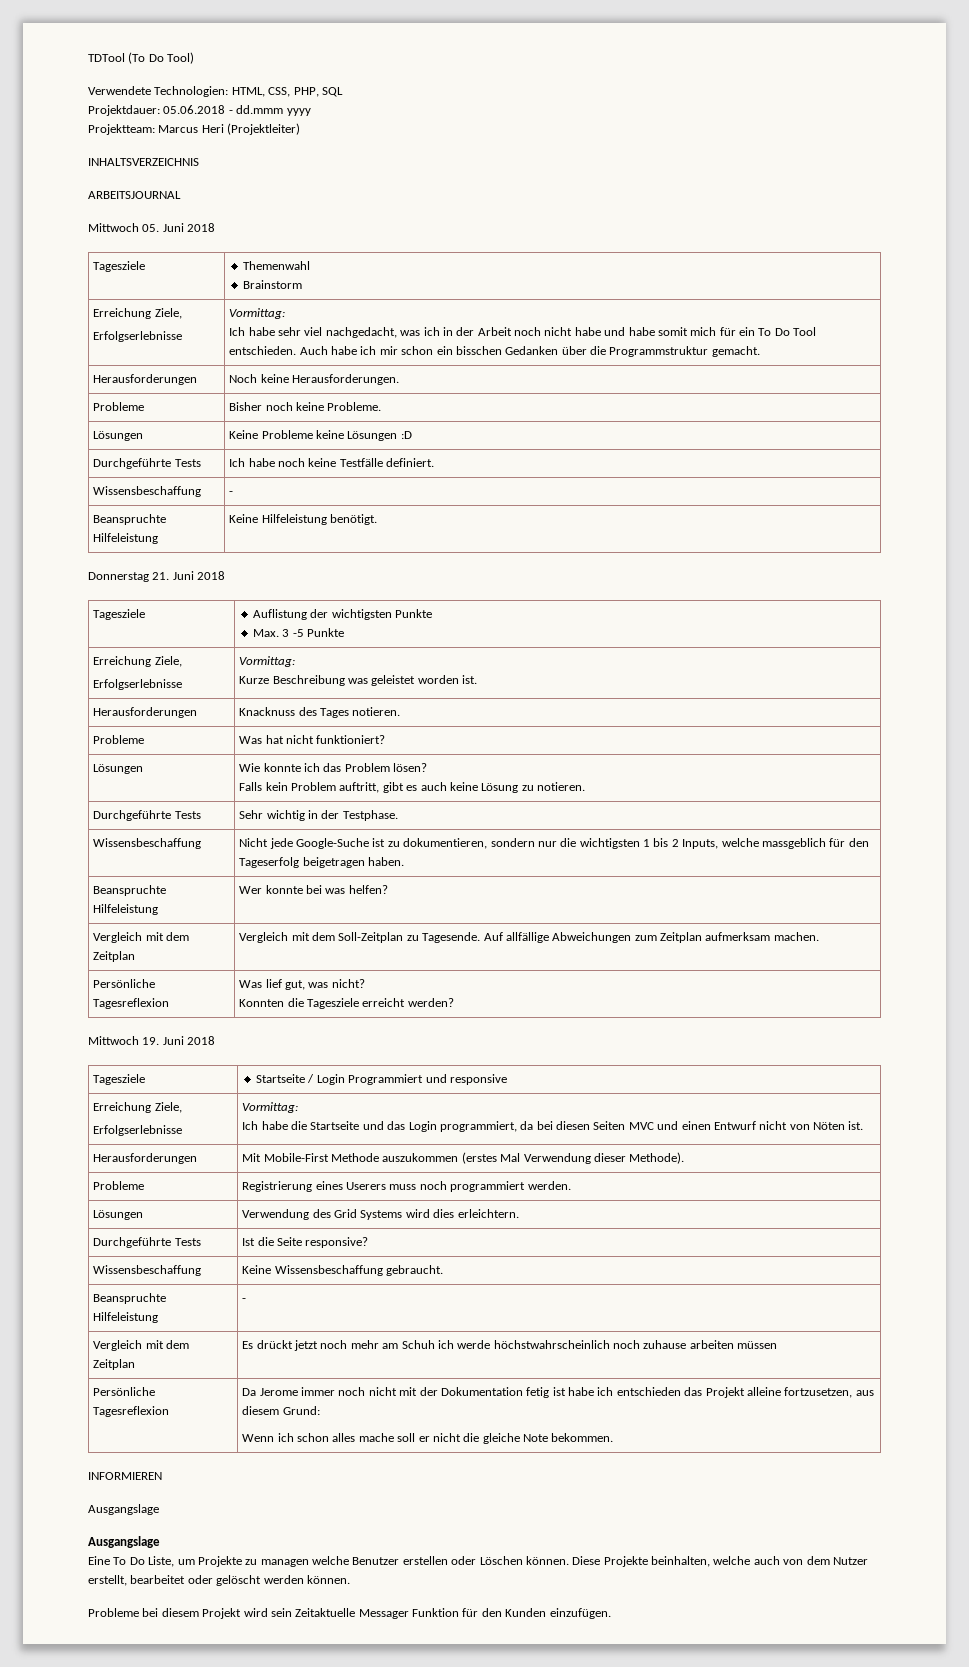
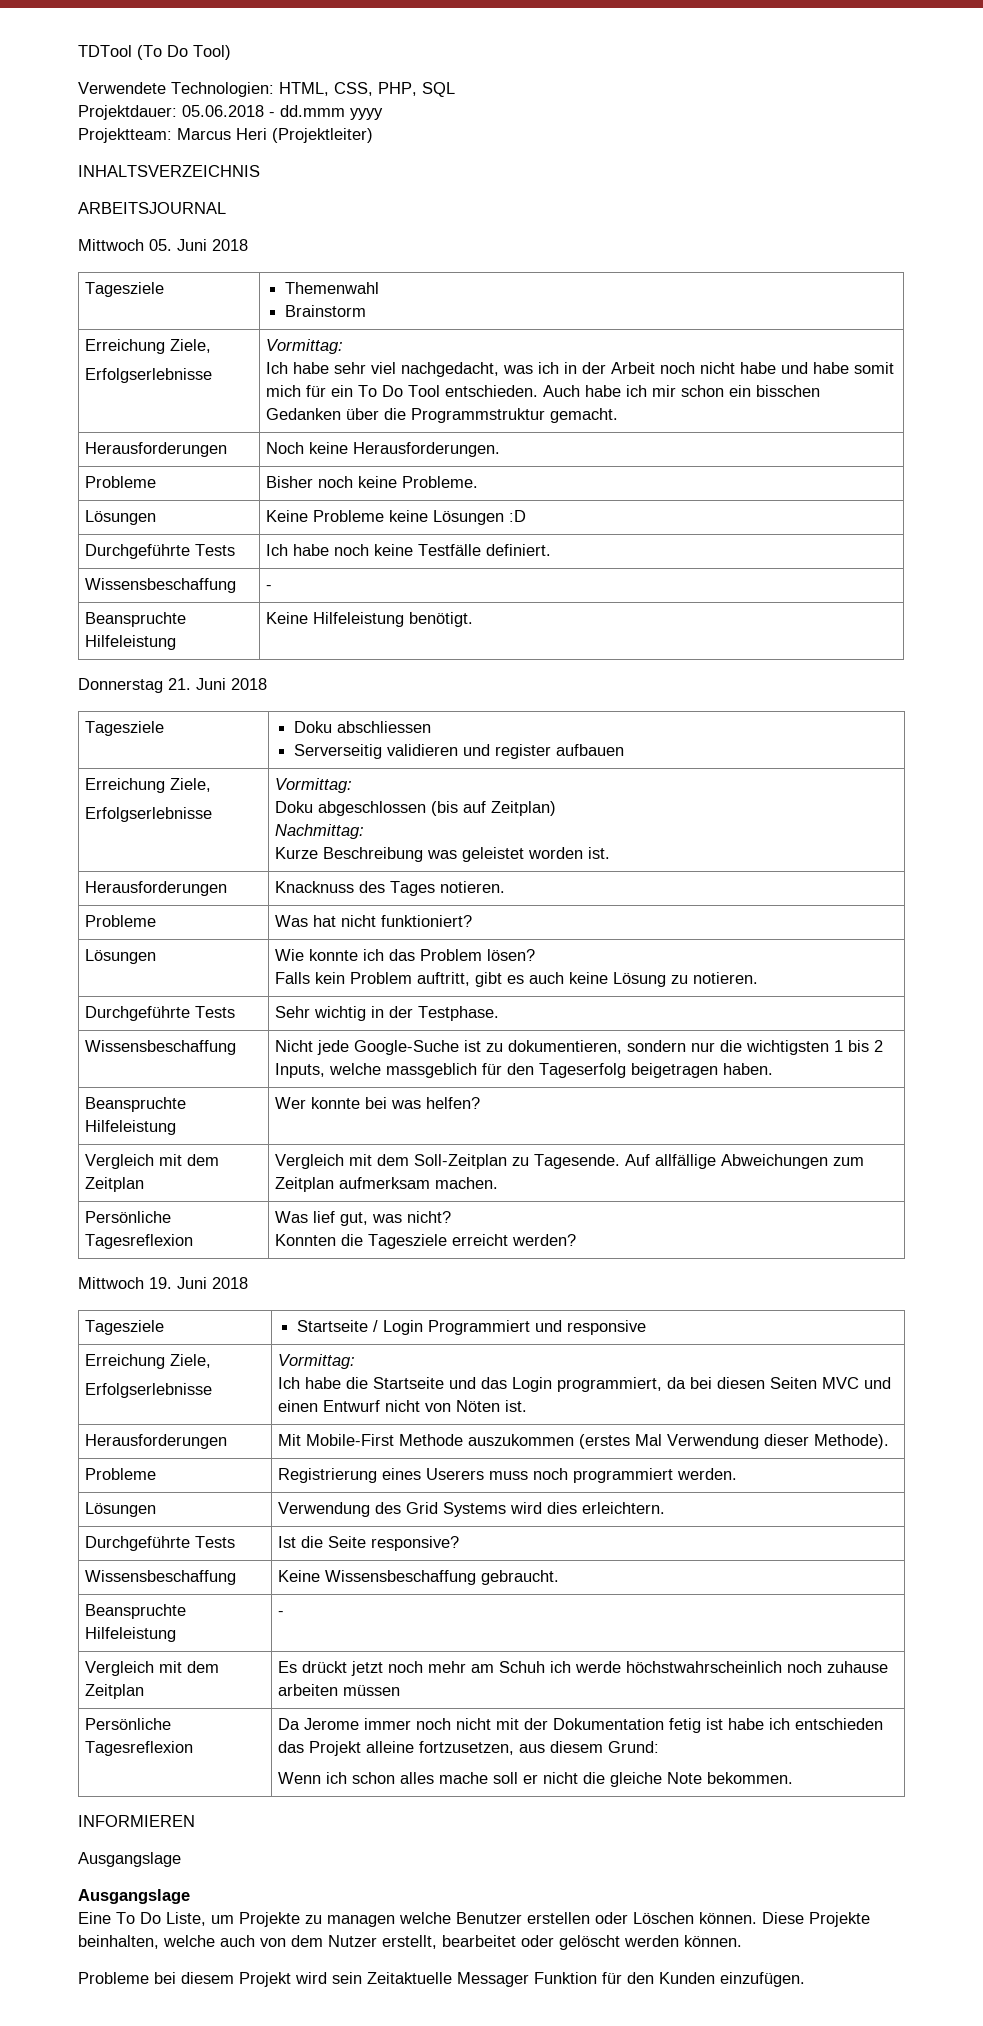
[253,609,433,620] [253,628,345,637] [93,656,182,667] [93,679,183,690] [239,656,296,667] Auflistung der wichtigsten Punkte // Max. 3 -5 Punkte // Erreichung Ziele, // Erfolgserlebnisse | Vormittag: -> [293,721,431,733] [293,744,624,759] [85,778,212,793] [85,807,213,822] [275,778,353,793] [275,801,557,816] [275,824,365,839] Doku abschliessen // Serverseitig validieren und register aufbauen // Erreichung Ziele, // Erfolgserlebnisse | Vormittag: // Doku abgeschlossen (bis auf Zeitplan) // Nachmittag:

